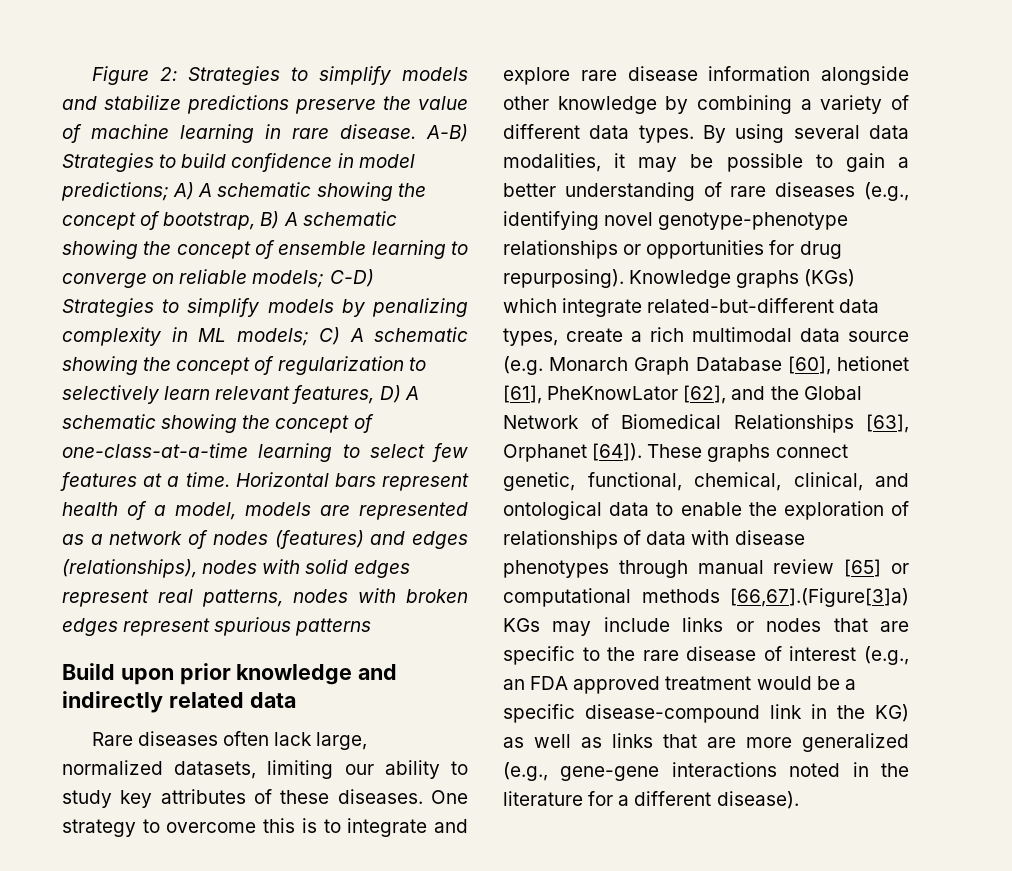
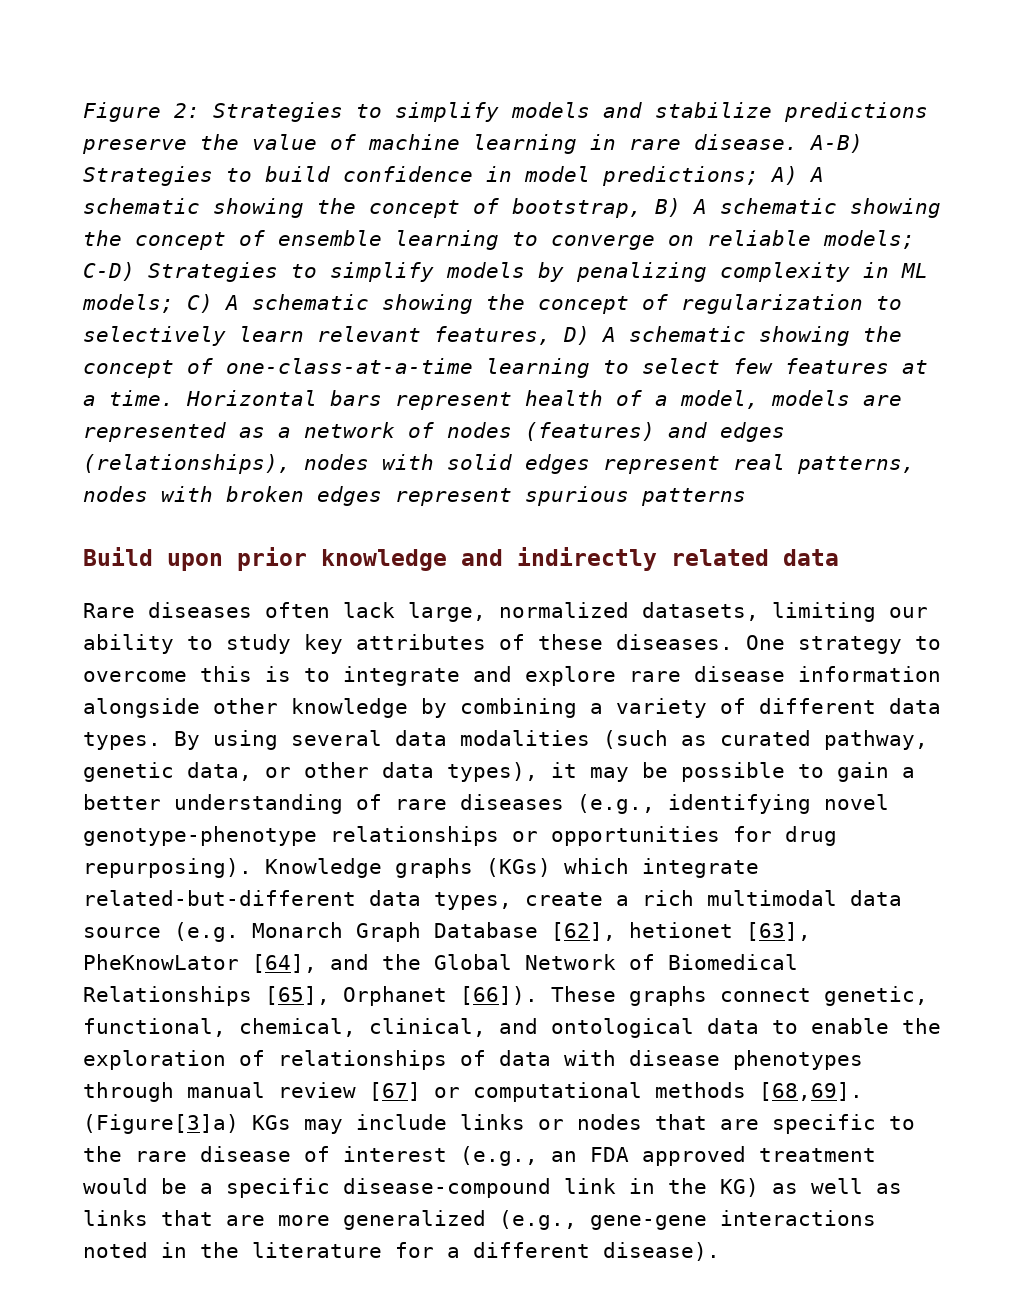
[503,153,601,172] modalities, -> [460,730,928,750] [83,762,538,782] modalities (such as curated pathway, genetic data, or other data types),
[787,356,909,375] [503,385,727,404] [60], hetionet [61], PheKnowLator [62], -> [551,922,811,941] [83,954,317,973] [62], hetionet [63], PheKnowLator [64],
[866,414,909,433] [503,443,643,462] [63], Orphanet [64]). -> [265,986,538,1006] [65], Orphanet [66]).
[844,559,882,577] [65] -> [369,1082,421,1101] [67]
[730,588,909,607] [66,67].(Figure[3]a) -> [759,1082,863,1101] [83,1114,239,1134] [68,69]. (Figure[3]a)

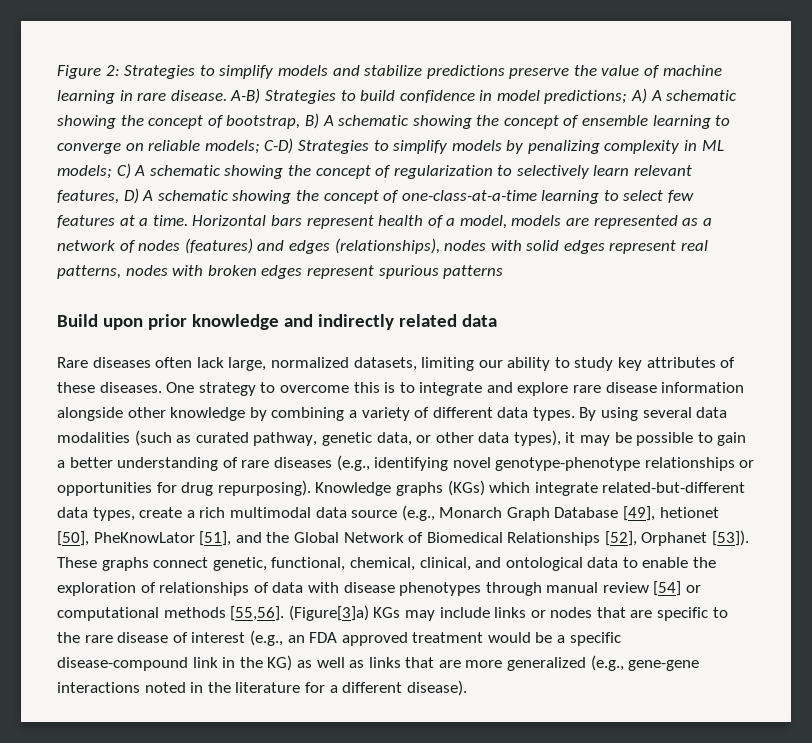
[174,922,239,942] (e.g. -> [401,505,435,521] (e.g.,
[551,922,811,941] [83,954,317,973] [62], hetionet [63], PheKnowLator [64], -> [623,506,719,521] [57,531,232,546] [49], hetionet [50], PheKnowLator [51],
[265,986,538,1006] [65], Orphanet [66]). -> [604,530,750,546] [52], Orphanet [53]).
[369,1082,421,1101] [67] -> [653,581,682,596] [54]
[759,1082,863,1101] [68,69]. -> [230,606,285,621] [55,56].

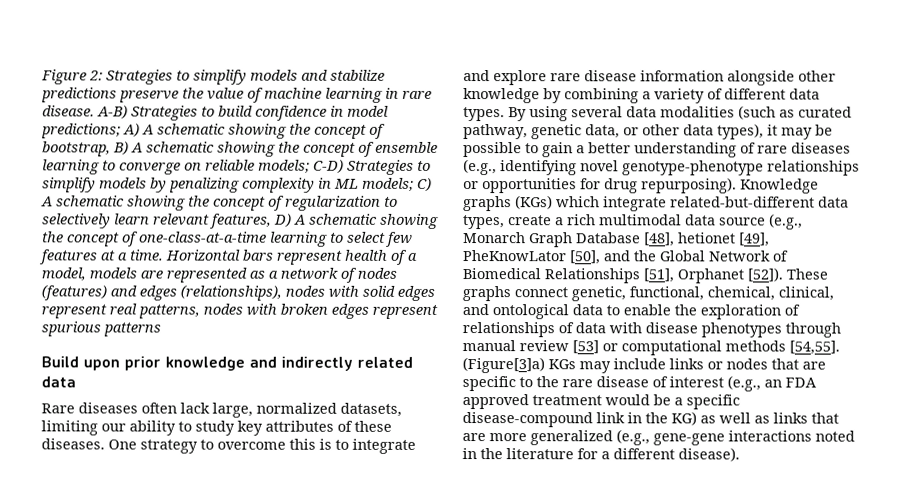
[623,506,719,521] [57,531,232,546] [49], hetionet [50], PheKnowLator [51], -> [644,232,770,247] [462,250,600,265] [48], hetionet [49], PheKnowLator [50],
[604,530,750,546] [52], Orphanet [53]). -> [643,267,783,284] [51], Orphanet [52]).
[653,581,682,596] [54] -> [572,340,599,354] [53]
[230,606,285,621] [55,56]. -> [789,340,840,355] [54,55].

